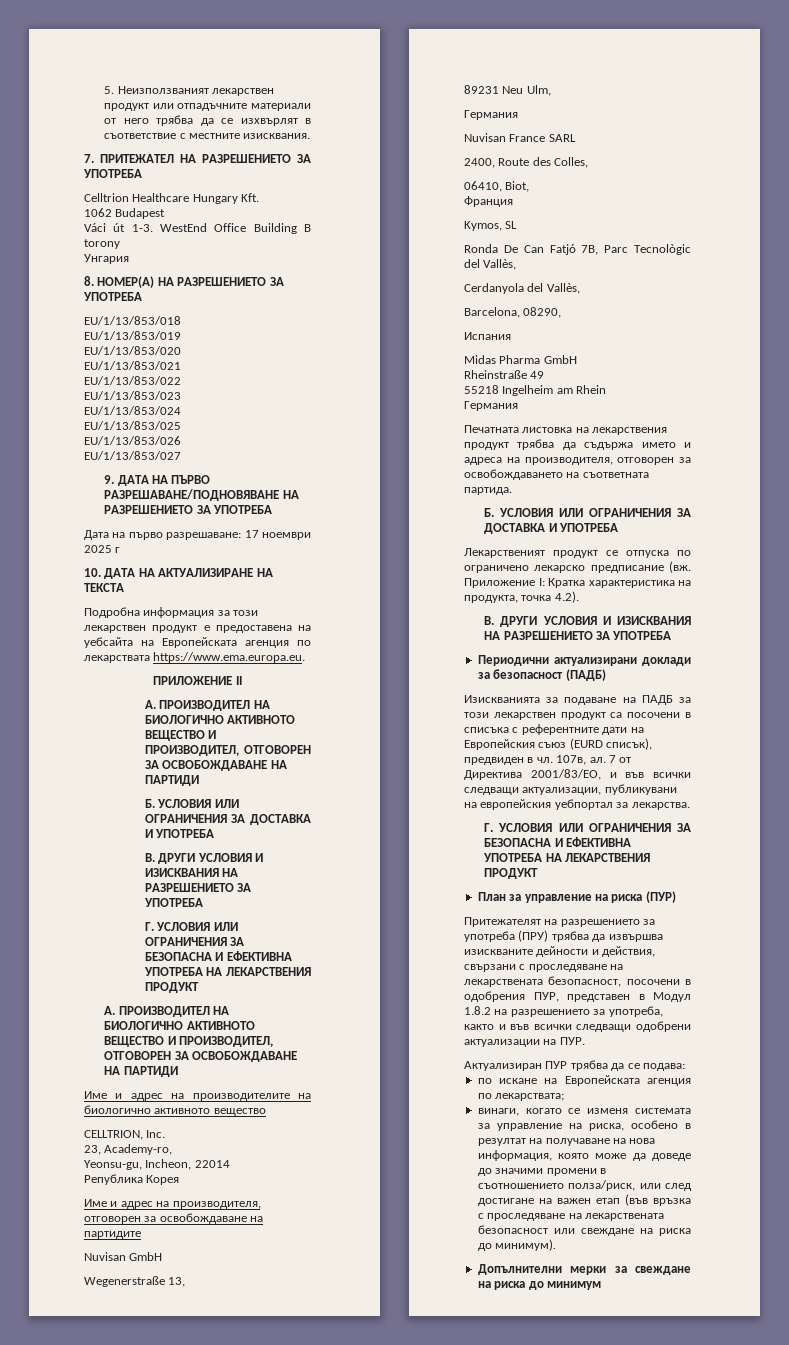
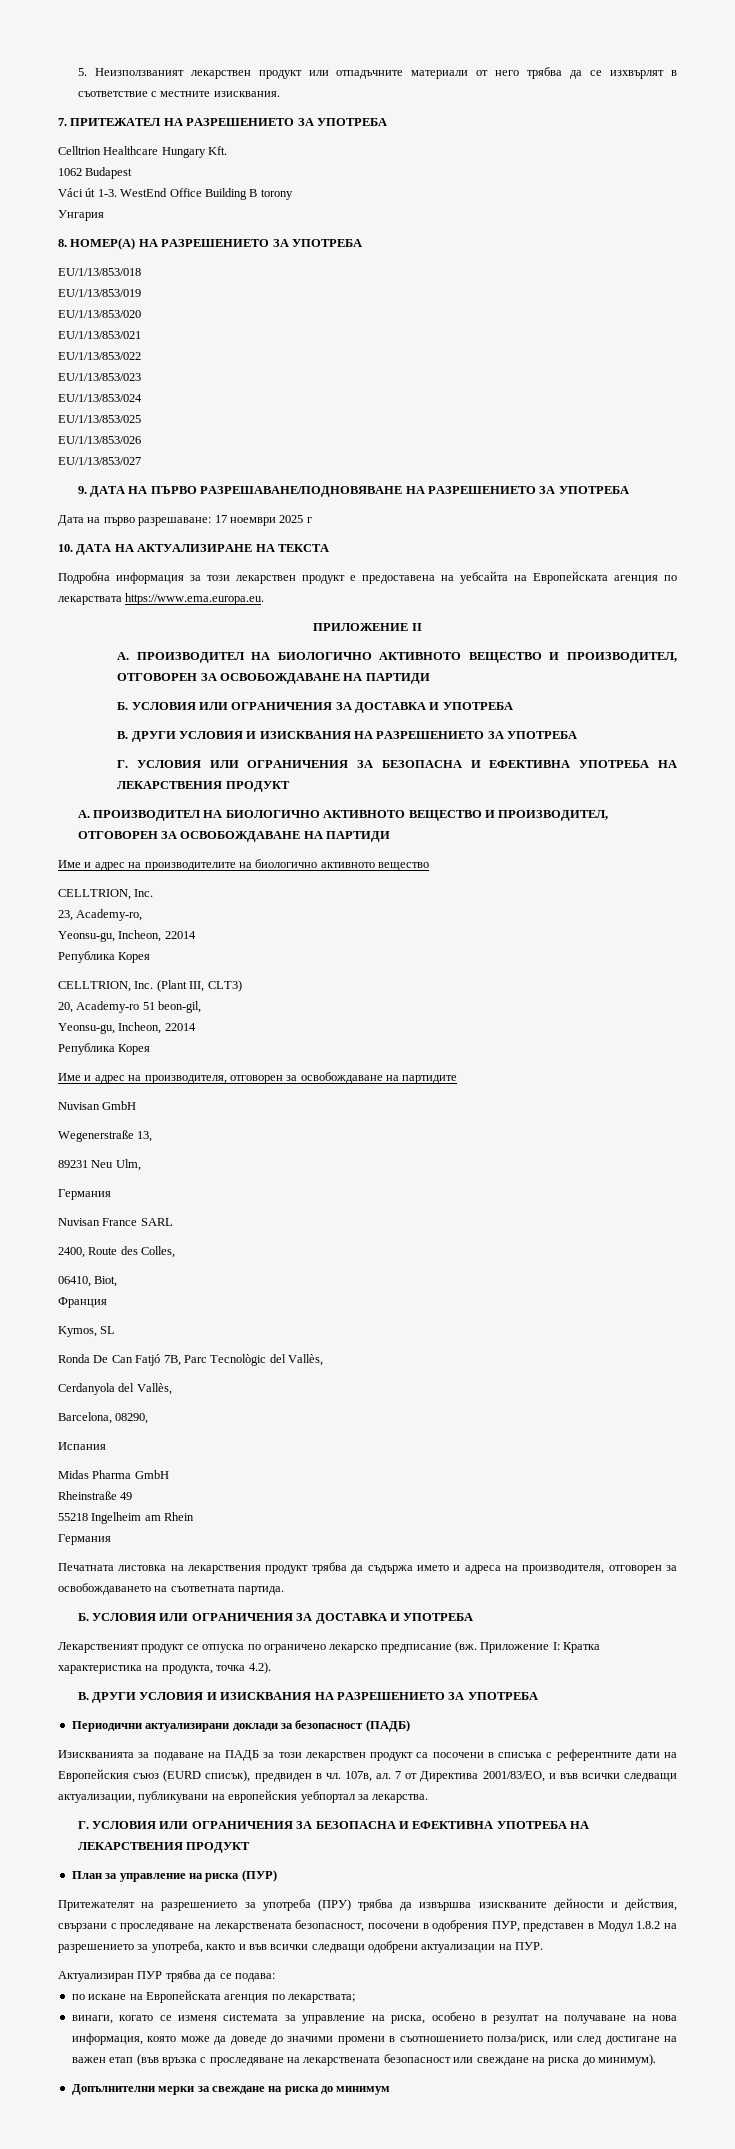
(180, 1180) none -> [58,980,242,992] [58,1001,202,1013] [58,1022,196,1034] [58,1043,151,1055] // CELLTRION, Inc. (Plant III, CLT3) // 20, Academy-ro 51 beon-gil, // Yeonsu-gu, Incheon, 22014 // Република Корея

